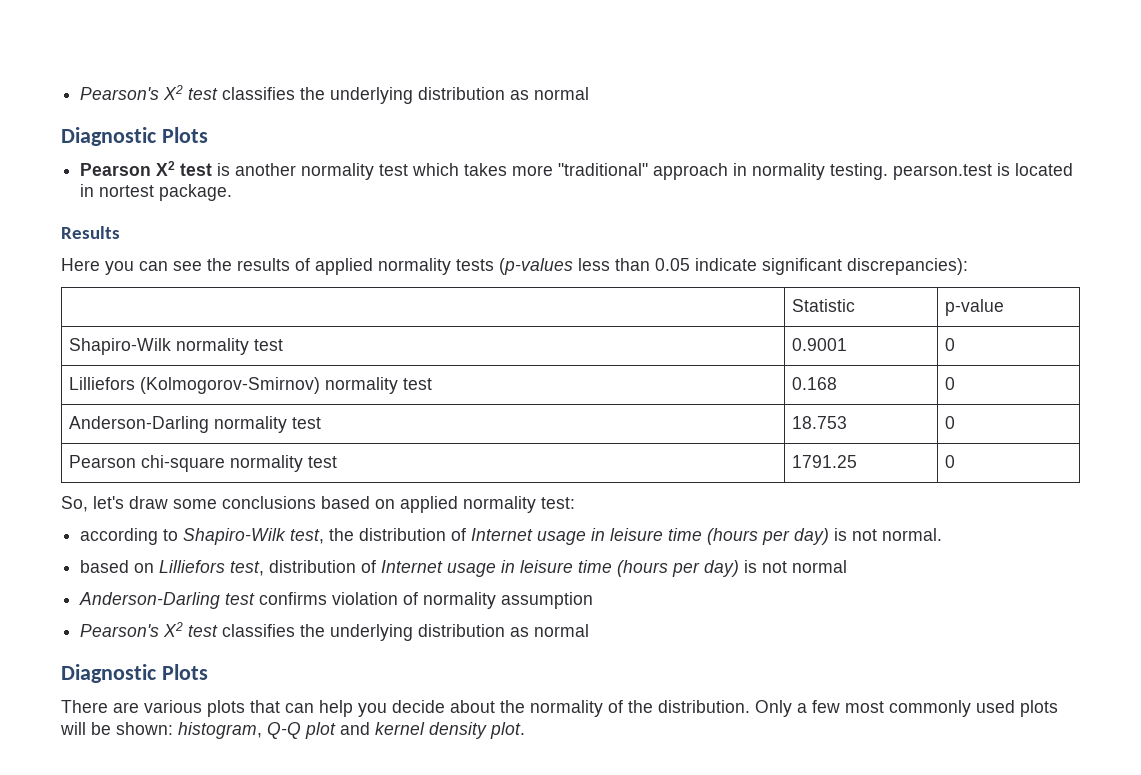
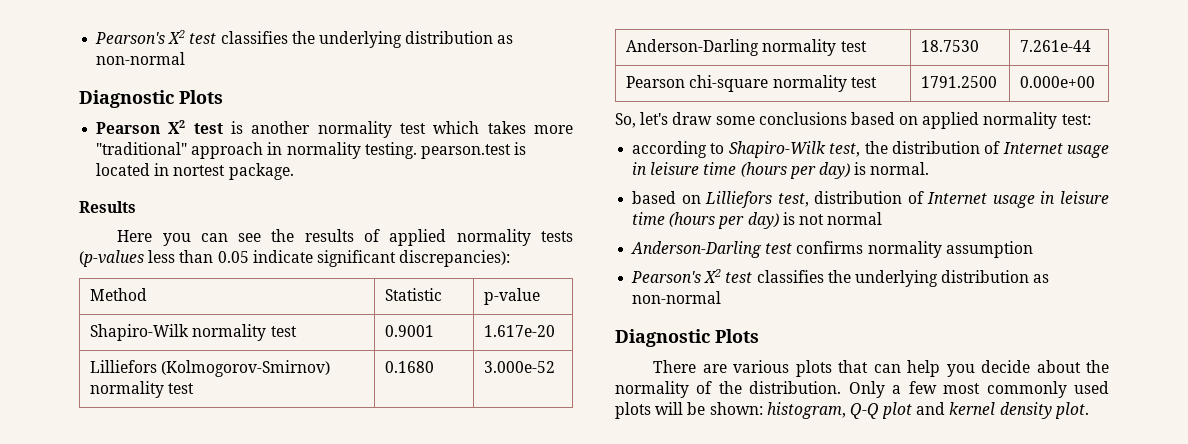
[80,85,590,104] Pearson's Χ2 test classifies the underlying distribution as normal -> [95,30,514,48] [96,52,186,65] Pearson's Χ2 test classifies the underlying distribution as non-normal
(968, 266) none -> [90,288,148,301] Method
[944,338,955,351] 0 -> [484,325,556,337] 1.617e-20
[791,377,837,390] [944,377,955,390] 0.168 | 0 -> [385,361,435,373] [484,361,556,373] 0.1680 | 3.000e-52
[791,416,847,429] [944,416,955,429] 18.753 | 0 -> [921,40,980,52] [1020,40,1092,52] 18.7530 | 7.261e-44
[791,455,857,468] [944,455,955,468] 1791.25 | 0 -> [921,76,998,88] [1020,76,1096,88] 1791.2500 | 0.000e+00
[852,529,878,541] not -> (867, 168) none
[332,592,419,605] violation of -> (864, 247) none
[534,624,590,637] normal -> [632,291,722,304] non-normal

